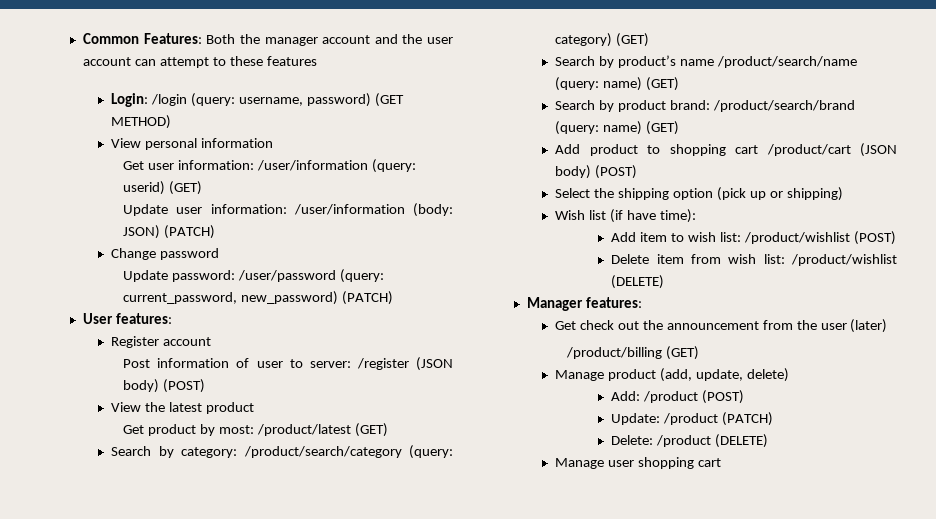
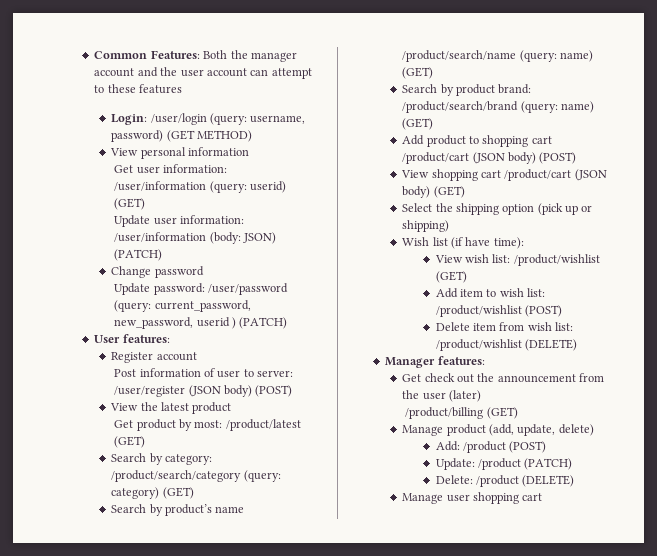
[151,94,188,106] /login -> [150,113,207,125] /user/login
[241,291,339,305] new_password) -> [114,317,236,329] new_password, userid )
[356,358,409,370] /register -> [114,386,186,397] /user/register
(638, 172) none -> [401,169,607,181] [402,186,465,198] // View shopping cart /product/cart (JSON body) (GET)
(696, 216) none -> [434,254,600,266] [435,271,467,283] // View wish list: /product/wishlist (GET)

